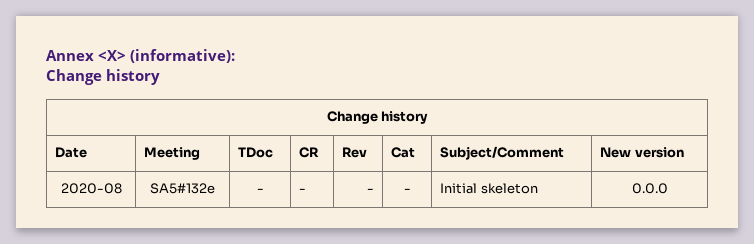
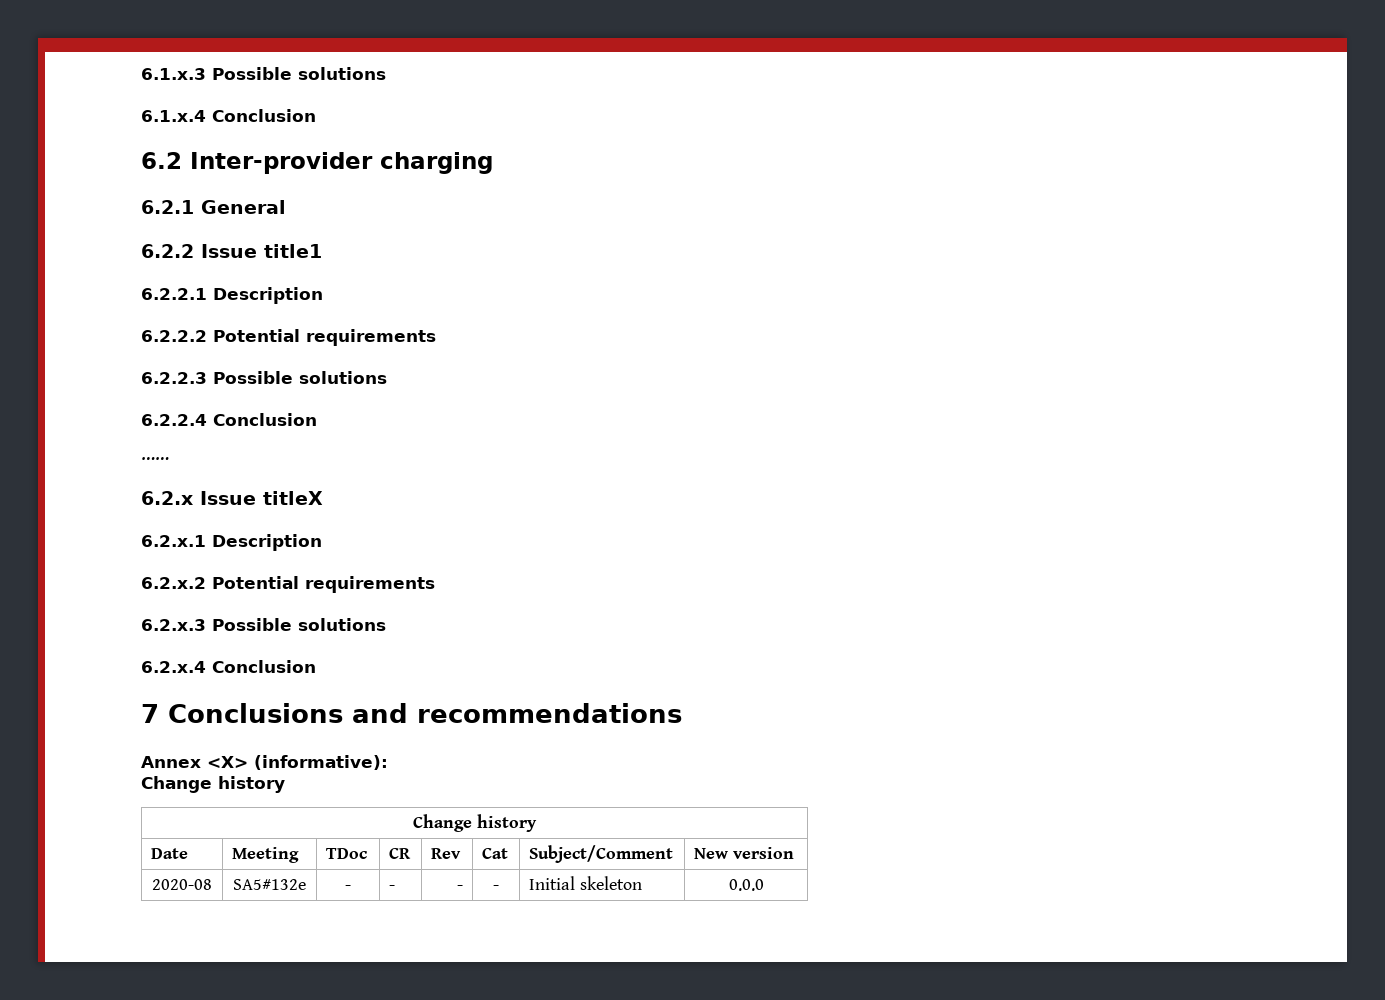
(46, 55) none -> [141,67,386,80] [141,109,316,122] [141,152,493,174] [141,200,286,214] [141,244,322,258] [141,287,323,304] [141,329,436,346] [141,371,387,384] [141,413,317,426] [141,457,169,460] [141,491,323,505] [141,534,322,551] [141,576,435,593] [141,618,386,631] [141,660,316,673] [141,703,682,723] 6.1.x.3 Possible solutions // 6.1.x.4 Conclusion // 6.2 Inter-provider charging // 6.2.1 General // 6.2.2 Issue title1 // 6.2.2.1 Description // 6.2.2.2 Potential requirements // 6.2.2.3 Possible solutions // 6.2.2.4 Conclusion // …… // 6.2.x Issue titleX // 6.2.x.1 Description // 6.2.x.2 Potential requirements // 6.2.x.3 Possible solutions // 6.2.x.4 Conclusion // 7 Conclusions and recommendations //

